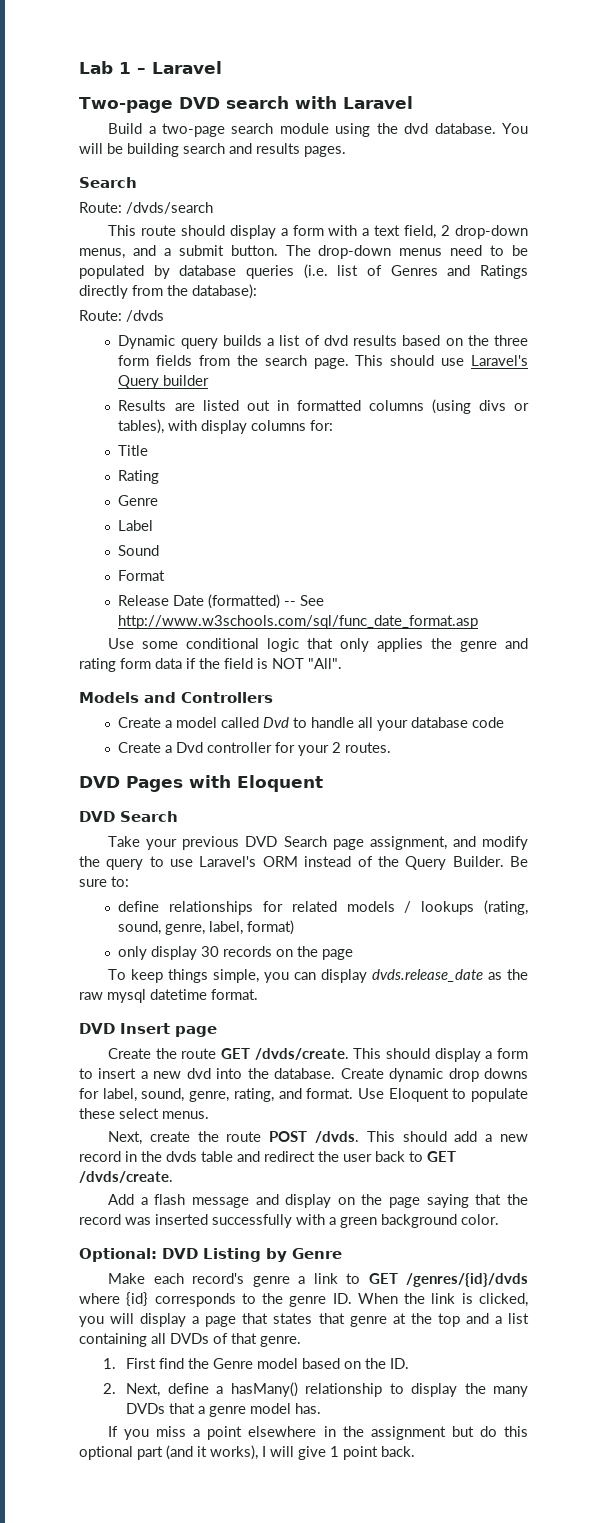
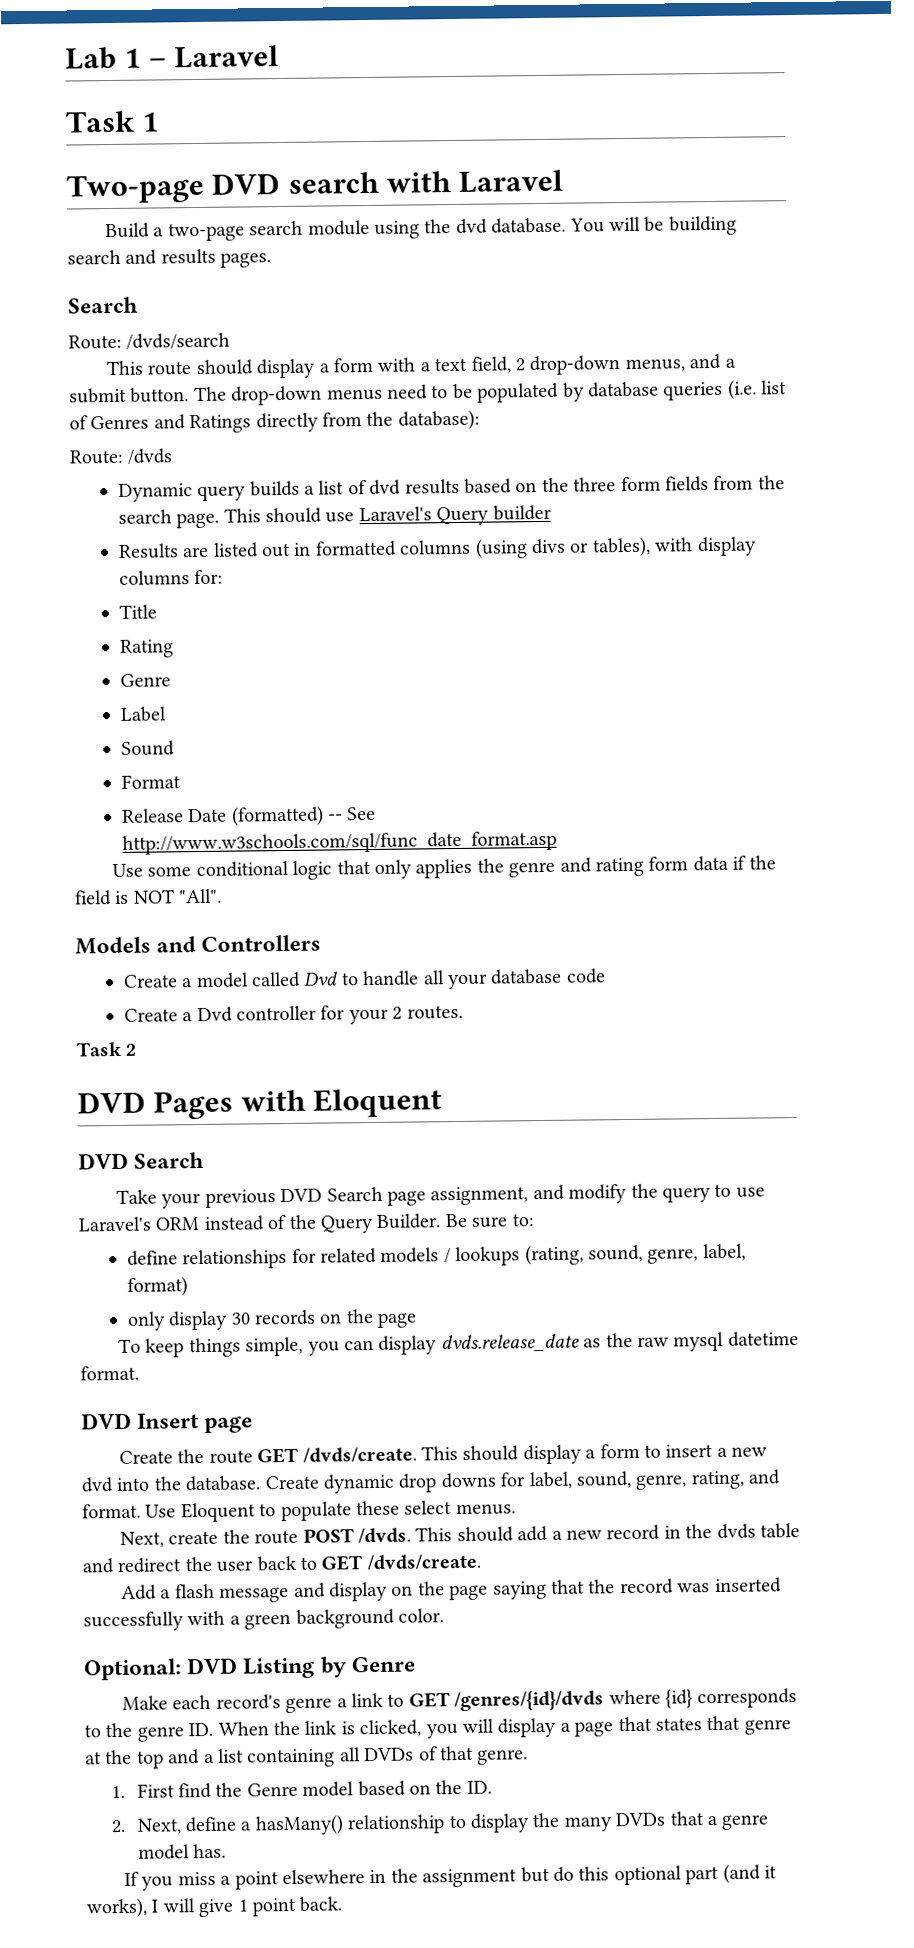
(222, 67) none -> [65,110,160,133] // Task 1
(392, 747) none -> [76,1041,137,1057] // Task 2

